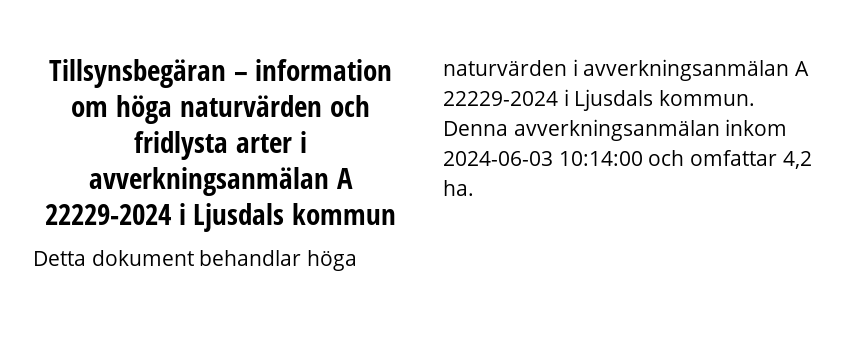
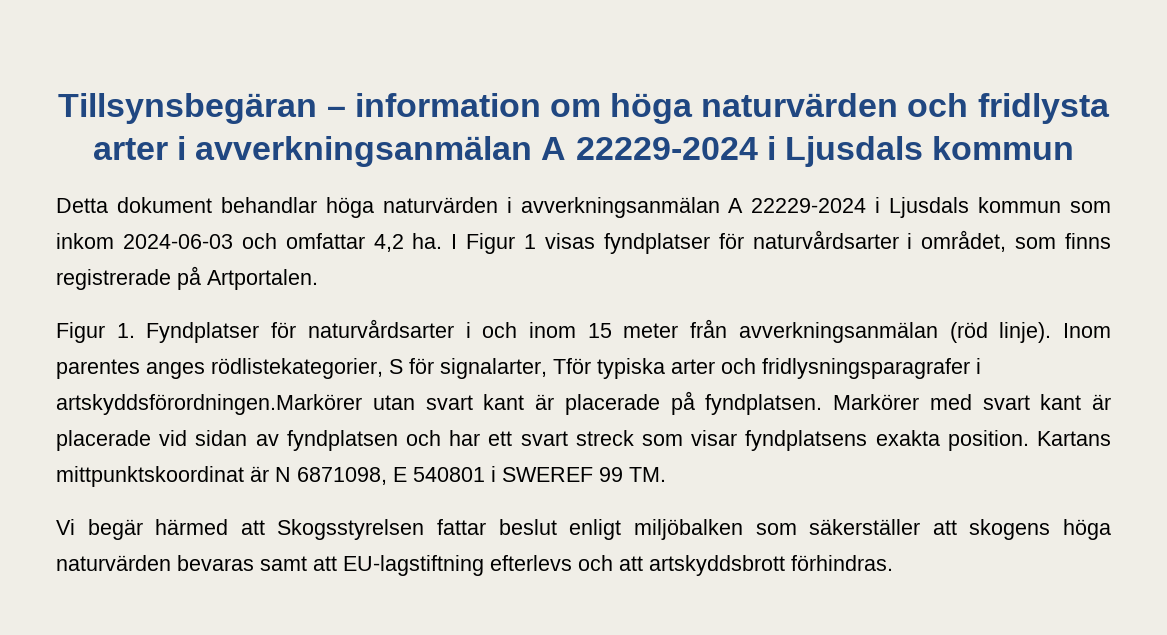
[659,90,756,106] [443,119,720,141] kommun. Denna avverkningsanmälan -> [978,197,1111,213] kommun som
[558,151,643,166] 10:14:00 -> (233, 241) none
(474, 188) none -> [451,230,1111,254] [56,266,318,290] [56,319,1111,343] [56,358,981,379] [56,391,1111,415] [56,430,1112,451] [56,466,666,487] [56,519,1112,540] [56,555,893,576] I Figur 1 visas fyndplatser för naturvårdsarter i området, som finns registrerade på Artportalen. // Figur 1. Fyndplatser för naturvårdsarter i och inom 15 meter från avverkningsanmälan (röd linje). Inom parentes anges rödlistekategorier, S för signalarter, Tför typiska arter och fridlysningsparagrafer i artskyddsförordningen.Markörer utan svart kant är placerade på fyndplatsen. Markörer med svart kant är placerade vid sidan av fyndplatsen och har ett svart streck som visar fyndplatsens exakta position. Kartans mittpunktskoordinat är N 6871098, E 540801 i SWEREF 99 TM. // Vi begär härmed att Skogsstyrelsen fattar beslut enligt miljöbalken som säkerställer att skogens höga naturvärden bevaras samt att EU-lagstiftning efterlevs och att artskyddsbrott förhindras.

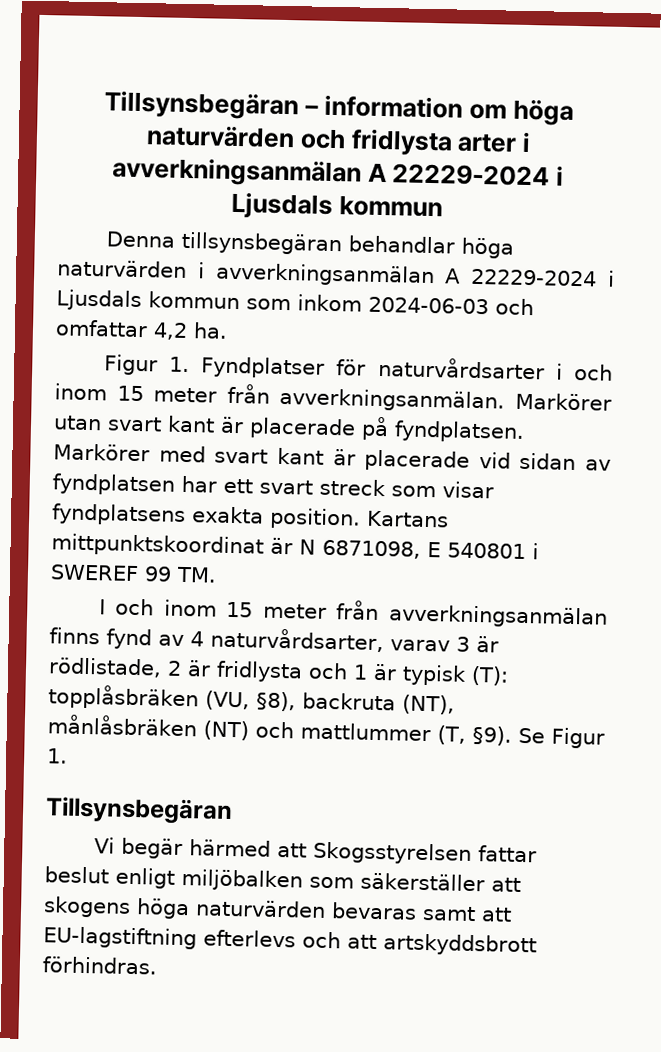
[56,197,212,213] Detta dokument -> [105,231,342,256] Denna tillsynsbegäran
[451,230,1111,254] [56,266,318,290] I Figur 1 visas fyndplatser för naturvårdsarter i området, som finns registrerade på Artportalen. -> (228, 330) none
[738,322,1111,343] [56,358,981,379] [56,394,362,415] avverkningsanmälan (röd linje). Inom parentes anges rödlistekategorier, S för signalarter, Tför typiska arter och fridlysningsparagrafer i artskyddsförordningen.Markörer -> [279,387,613,413] avverkningsanmälan. Markörer
[405,430,441,446] och -> (176, 484) none
(666, 474) none -> [98,598,608,629] [49,627,499,653] [48,657,509,686] [48,684,455,715] [47,714,606,749] [47,748,68,764] [45,796,233,826] // I och inom 15 meter från avverkningsanmälan finns fynd av 4 naturvårdsarter, varav 3 är rödlistade, 2 är fridlysta och 1 är typisk (T): topplåsbräken (VU, §8), backruta (NT), månlåsbräken (NT) och mattlummer (T, §9). Se Figur 1. // Tillsynsbegäran

